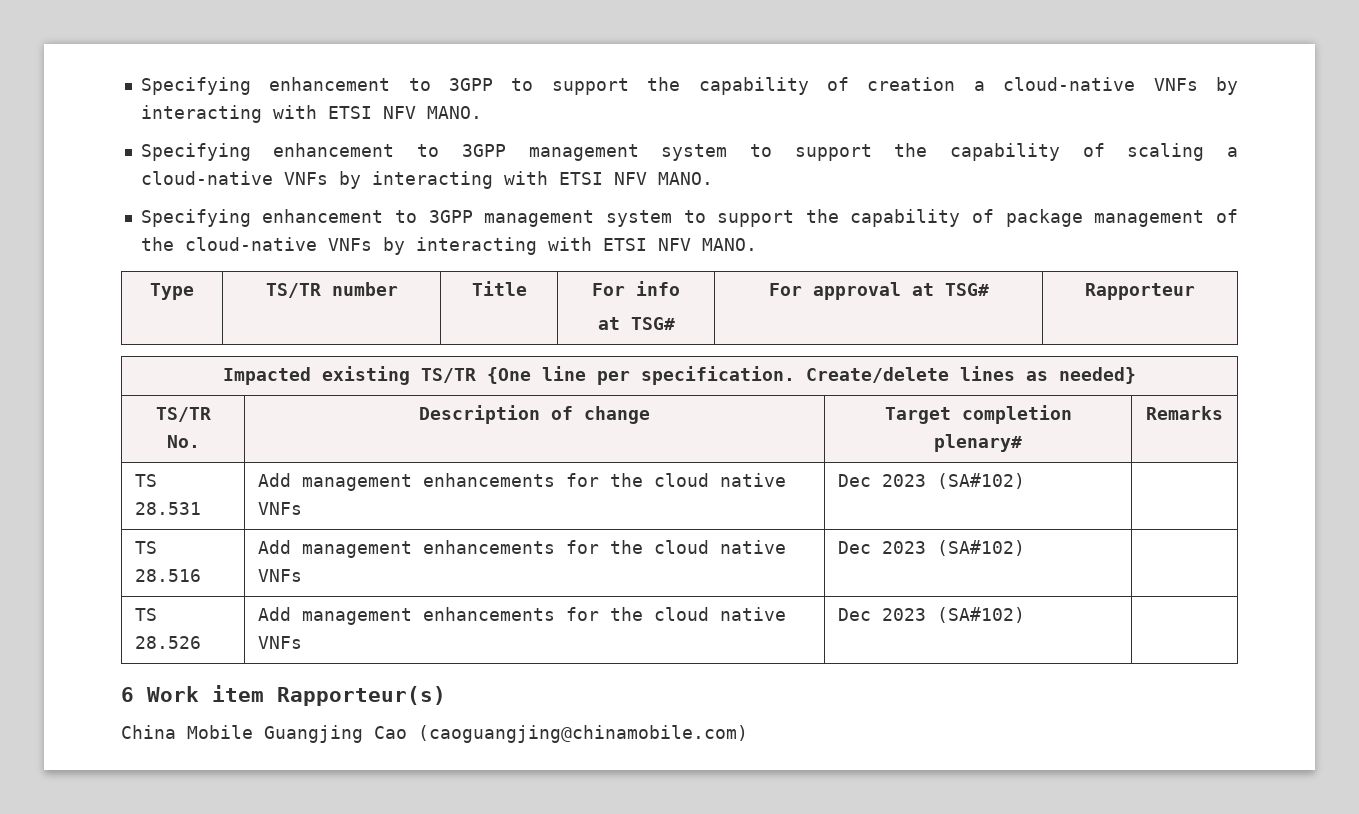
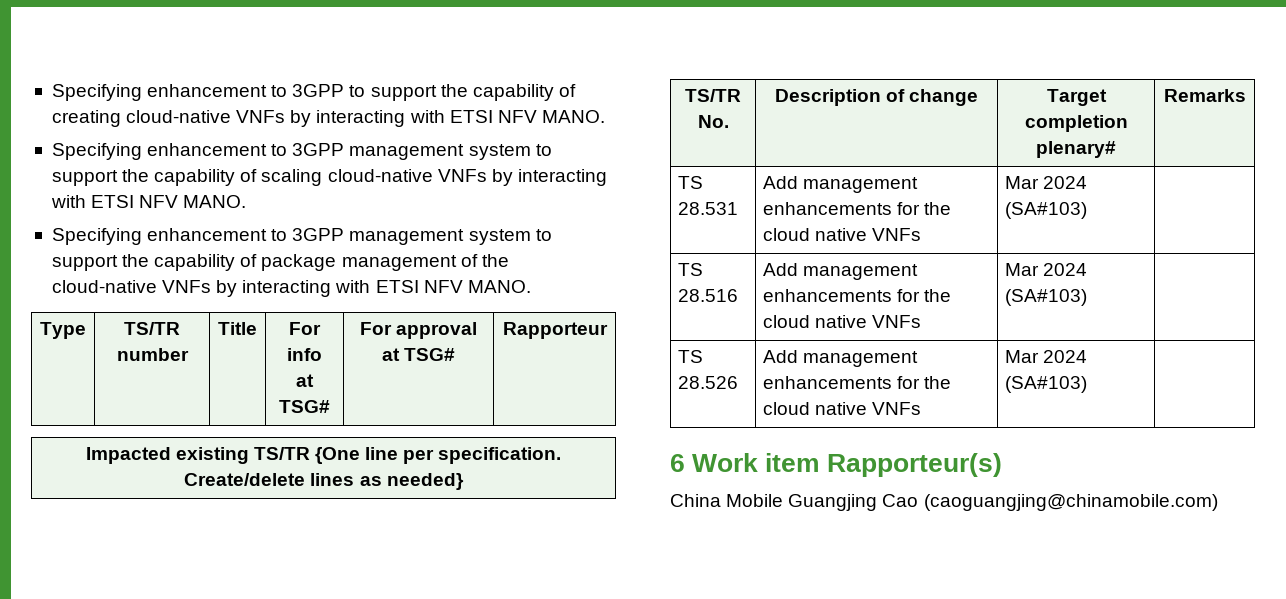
[867,77,985,91] creation a -> [51,110,121,127] creating
[1227,147,1239,157] a -> (323, 177) none
[837,473,1025,489] Dec 2023 (SA#102) -> [1005,176,1088,189] [1005,202,1088,219] Mar 2024 (SA#103)
[837,540,1025,556] Dec 2023 (SA#102) -> [1005,263,1088,276] [1005,289,1088,306] Mar 2024 (SA#103)
[837,607,1025,623] Dec 2023 (SA#102) -> [1005,350,1088,363] [1005,376,1088,393] Mar 2024 (SA#103)

